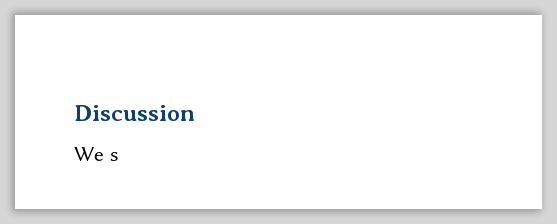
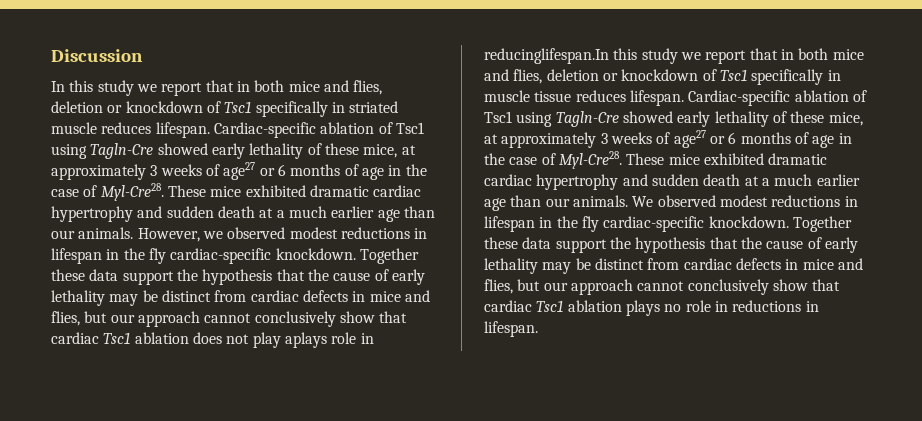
[74,147,119,161] We s -> [51,80,383,96] [51,101,399,117] [51,122,424,138] [51,143,416,159] [51,162,427,180] [51,183,422,201] [51,206,435,222] [51,227,428,242] [51,248,419,264] [51,269,425,285] [51,290,430,306] [51,311,408,327] [51,332,374,348] [484,48,864,64] [484,69,841,85] [484,90,867,106] [484,111,863,127] [484,130,852,148] [484,151,828,169] [484,174,860,190] [484,195,858,211] [484,216,852,232] [484,237,858,253] [484,258,863,274] [484,279,841,295] [484,300,819,316] [484,321,538,337] In this study we report that in both mice and flies, deletion or knockdown of Tsc1 specifically in striated muscle reduces lifespan. Cardiac-specific ablation of Tsc1 using Tagln-Cre showed early lethality of these mice, at approximately 3 weeks of age27 or 6 months of age in the case of Myl-Cre28. These mice exhibited dramatic cardiac hypertrophy and sudden death at a much earlier age than our animals. However, we observed modest reductions in lifespan in the fly cardiac-specific knockdown. Together these data support the hypothesis that the cause of early lethality may be distinct from cardiac defects in mice and flies, but our approach cannot conclusively show that cardiac Tsc1 ablation does not play aplays role in reducinglifespan.In this study we report that in both mice and flies, deletion or knockdown of Tsc1 specifically in muscle tissue reduces lifespan. Cardiac-specific ablation of Tsc1 using Tagln-Cre showed early lethality of these mice, at approximately 3 weeks of age27 or 6 months of age in the case of Myl-Cre28. These mice exhibited dramatic cardiac hypertrophy and sudden death at a much earlier age than our animals. We observed modest reductions in lifespan in the fly cardiac-specific knockdown. Together these data support the hypothesis that the cause of early lethality may be distinct from cardiac defects in mice and flies, but our approach cannot conclusively show that cardiac Tsc1 ablation plays no role in reductions in lifespan.

